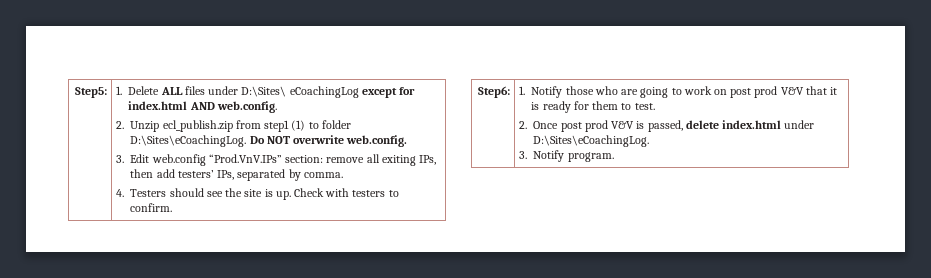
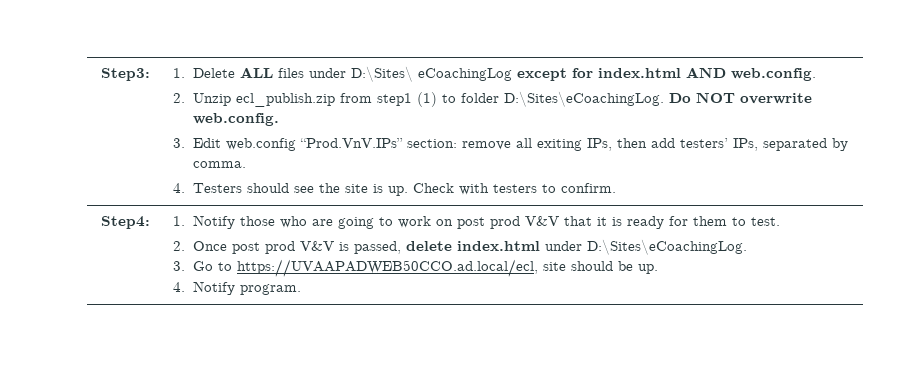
[74,87,107,98] Step5: -> [100,68,150,81] Step3:
[477,86,510,98] Step6: -> [100,216,150,229] Step4:
(528, 155) none -> [192,259,658,277] [173,282,186,292] Go to https://UVAAPADWEB50CCO.ad.local/ecl, site should be up. // 4.

